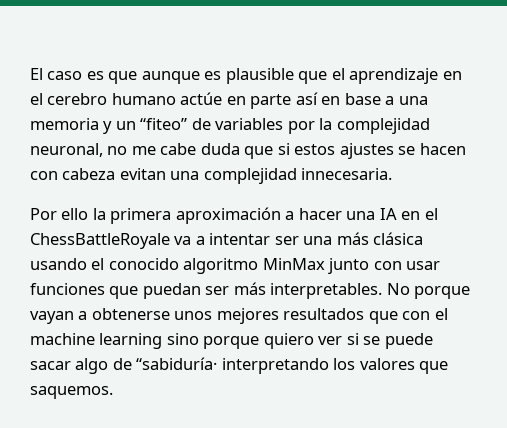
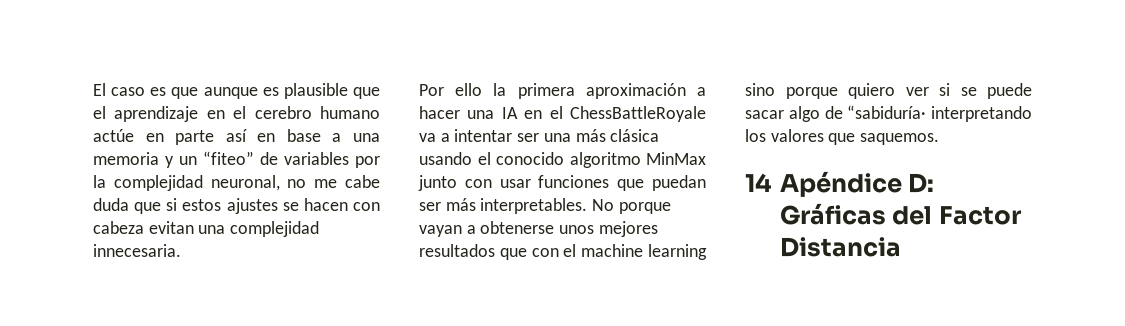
(113, 392) none -> [745,171,935,197] [779,203,1022,225] [779,237,901,257] // 14 Apéndice D: Gráficas del Factor Distancia

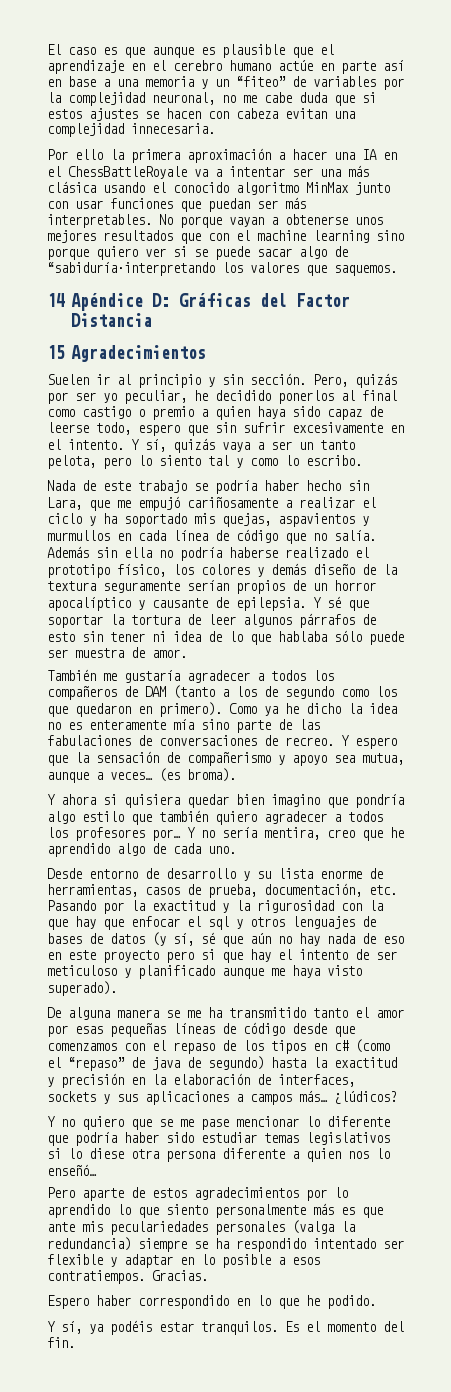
[847,105,1032,122] “sabiduría· interpretando -> [47,262,215,276] “sabiduría·interpretando
(901, 247) none -> [47,345,206,362] [47,373,397,388] [47,390,397,404] [47,406,383,420] [47,422,404,436] [47,438,355,453] [47,455,362,469] [47,480,369,494] [47,496,376,511] [47,513,369,527] [47,529,376,544] [47,546,369,561] [47,563,397,578] [47,580,376,594] [47,596,369,611] [47,613,376,628] [47,630,404,645] [47,647,187,658] [47,669,334,683] [47,685,397,700] [47,702,397,717] [47,719,320,733] [47,735,397,749] [47,751,404,766] [47,768,236,783] [47,794,404,808] [47,810,383,825] [47,827,404,841] [47,843,236,857] [47,868,383,881] [47,883,397,898] [47,900,383,914] [47,916,376,930] [47,932,404,947] [47,949,397,963] [47,965,362,979] [47,981,117,996] [47,1007,404,1020] [47,1022,355,1037] [47,1039,390,1054] [47,1056,397,1071] [47,1073,355,1088] [47,1090,397,1105] [47,1116,390,1130] [47,1132,390,1146] [47,1148,390,1162] [47,1164,97,1176] [47,1187,348,1201] [47,1203,383,1218] [47,1220,355,1235] [47,1237,404,1252] [47,1254,320,1268] [47,1270,208,1284] [47,1295,376,1309] [47,1320,404,1335] [47,1337,75,1348] // 15 Agradecimientos // Suelen ir al principio y sin sección. Pero, quizás por ser yo peculiar, he decidido ponerlos al final como castigo o premio a quien haya sido capaz de leerse todo, espero que sin sufrir excesivamente en el intento. Y sí, quizás vaya a ser un tanto pelota, pero lo siento tal y como lo escribo. // Nada de este trabajo se podría haber hecho sin Lara, que me empujó cariñosamente a realizar el ciclo y ha soportado mis quejas, aspavientos y murmullos en cada línea de código que no salía. Además sin ella no podría haberse realizado el prototipo físico, los colores y demás diseño de la textura seguramente serían propios de un horror apocalíptico y causante de epilepsia. Y sé que soportar la tortura de leer algunos párrafos de esto sin tener ni idea de lo que hablaba sólo puede ser muestra de amor. // También me gustaría agradecer a todos los compañeros de DAM (tanto a los de segundo como los que quedaron en primero). Como ya he dicho la idea no es enteramente mía sino parte de las fabulaciones de conversaciones de recreo. Y espero que la sensación de compañerismo y apoyo sea mutua, aunque a veces… (es broma). // Y ahora si quisiera quedar bien imagino que pondría algo estilo que también quiero agradecer a todos los profesores por… Y no sería mentira, creo que he aprendido algo de cada uno. // Desde entorno de desarrollo y su lista enorme de herramientas, casos de prueba, documentación, etc. Pasando por la exactitud y la rigurosidad con la que hay que enfocar el sql y otros lenguajes de bases de datos (y sí, sé que aún no hay nada de eso en este proyecto pero si que hay el intento de ser meticuloso y planificado aunque me haya visto superado). // De alguna manera se me ha transmitido tanto el amor por esas pequeñas líneas de código desde que comenzamos con el repaso de los tipos en c# (como el “repaso” de java de segundo) hasta la exactitud y precisión en la elaboración de interfaces, sockets y sus aplicaciones a campos más… ¿lúdicos? // Y no quiero que se me pase mencionar lo diferente que podría haber sido estudiar temas legislativos si lo diese otra persona diferente a quien nos lo enseñó… // Pero aparte de estos agradecimientos por lo aprendido lo que siento personalmente más es que ante mis peculariedades personales (valga la redundancia) siempre se ha respondido intentado ser flexible y adaptar en lo posible a esos contratiempos. Gracias. // Espero haber correspondido en lo que he podido. // Y sí, ya podéis estar tranquilos. Es el momento del fin.

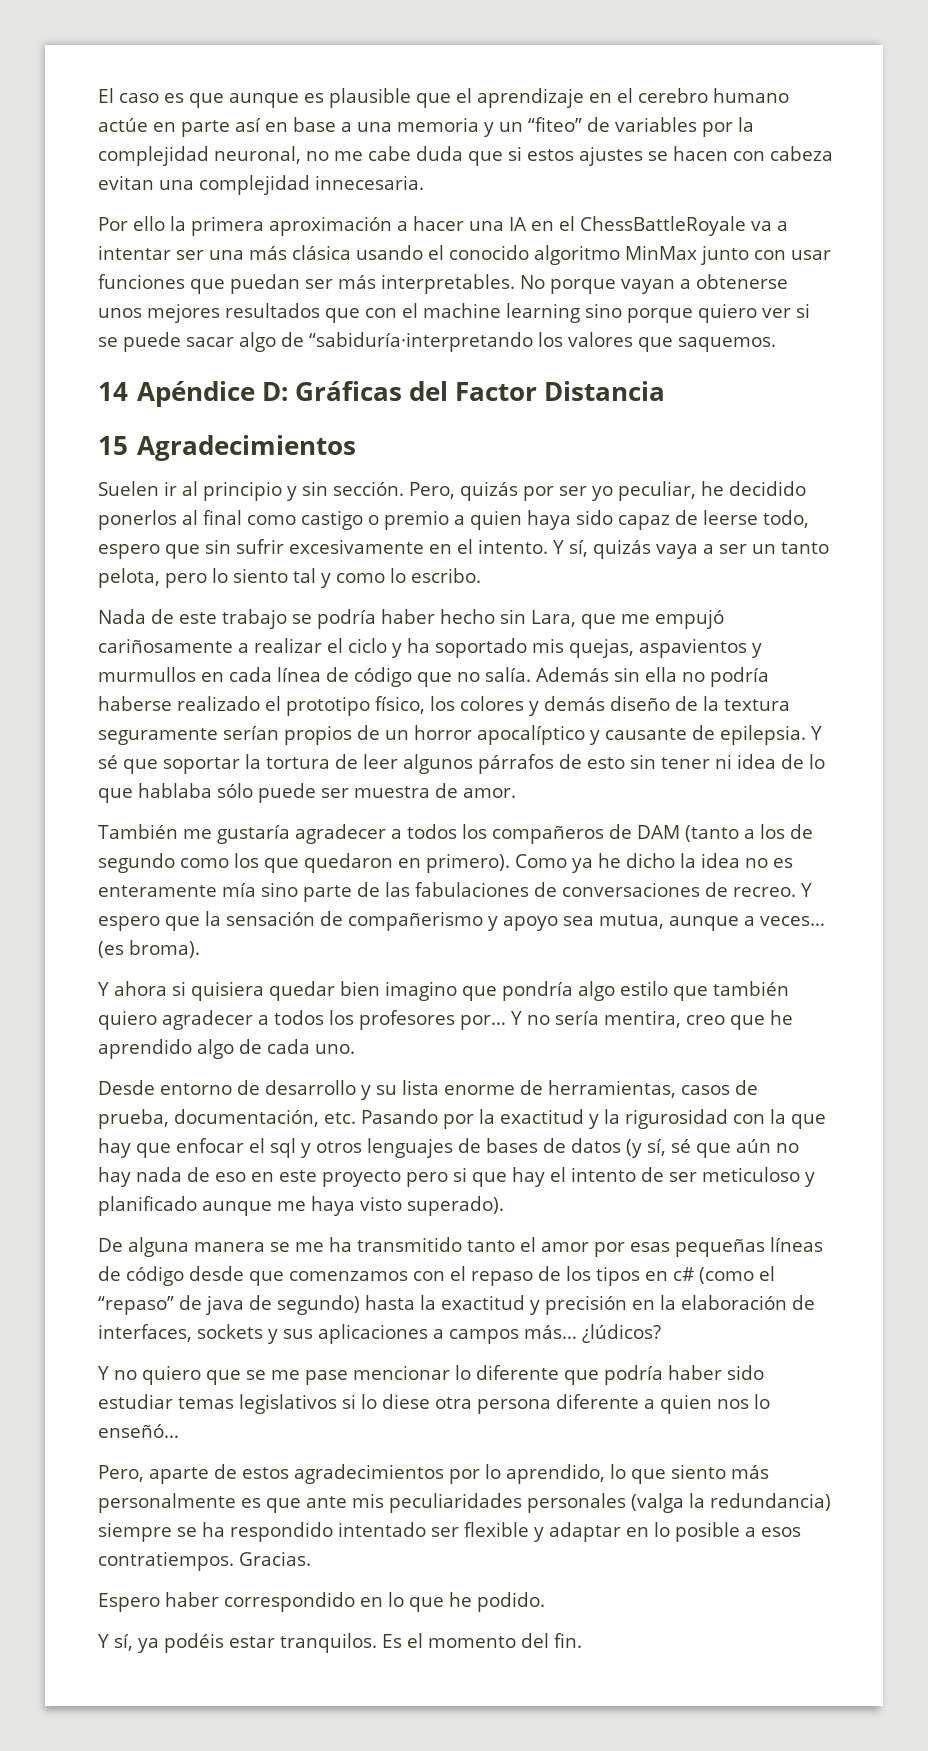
[47,1187,75,1198] Pero -> [98,1465,144,1482] Pero,
[47,1204,110,1218] aprendido -> [506,1464,605,1484] aprendido,
[215,1203,334,1218] personalmente más -> [731,1465,769,1479] [98,1493,236,1513] más personalmente
[110,1221,208,1235] peculariedades -> [389,1493,522,1513] peculiaridades

